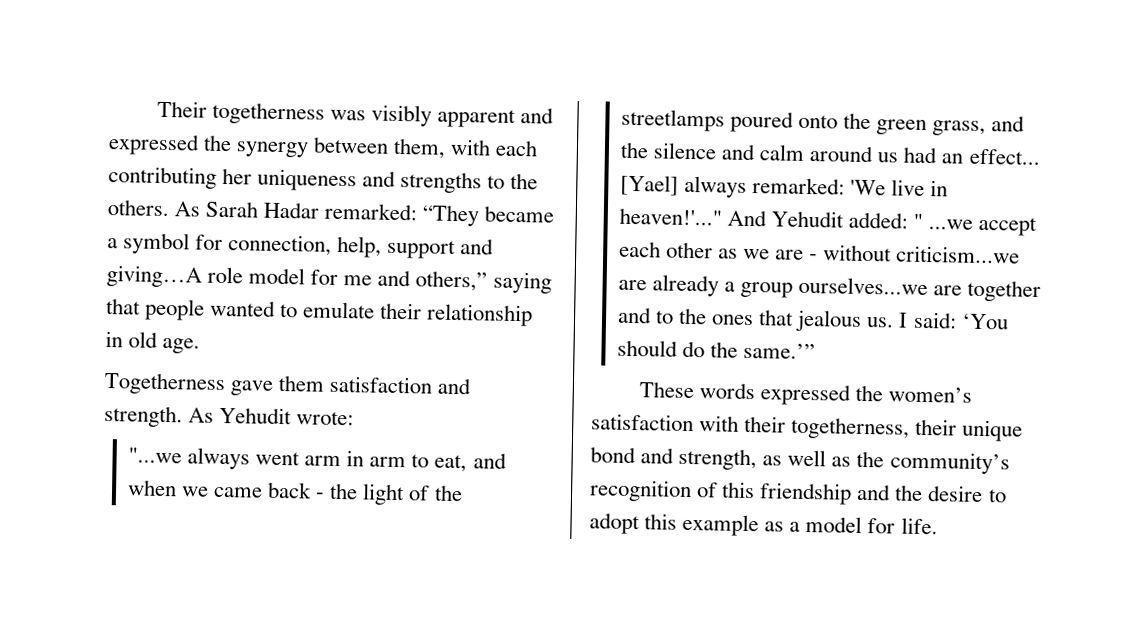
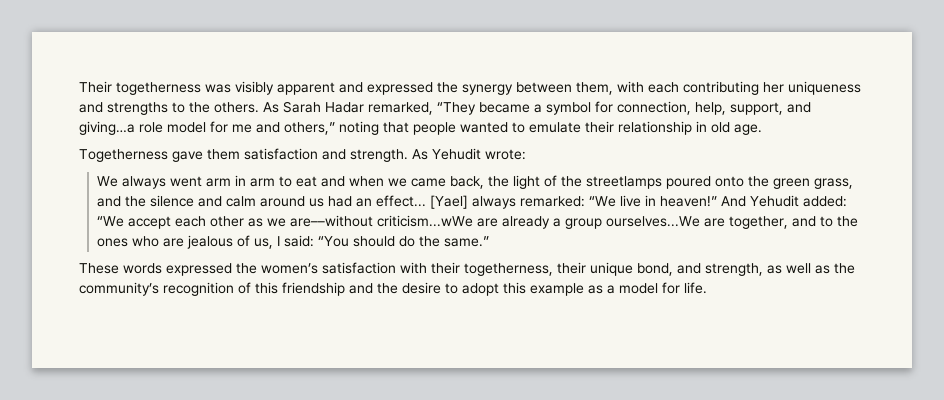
[324,202,418,221] remarked: -> [368,102,433,115] remarked,
[387,238,495,259] [106,265,202,288] support and giving…A -> [730,102,811,115] [79,121,135,135] support, and giving…a
[492,271,552,294] saying -> [339,121,379,135] noting
[127,447,182,464] "...we -> [96,176,118,187] We
[434,454,468,473] eat, -> [295,176,317,187] eat
[267,481,326,499] back - -> [449,176,484,189] back,
[850,179,887,196] 'We -> [588,196,616,207] “We
[618,207,722,226] heaven!'..." -> [659,196,717,207] heaven!”
[913,213,974,230] " ...we -> [96,216,124,227] “We
[775,244,1021,264] are - without criticism...we -> [289,215,473,227] are––without criticism...wWe
[798,276,1042,302] ourselves...we are together -> [605,216,788,229] ourselves...We are together,
[758,309,895,332] that jealous us. -> [131,235,273,249] who are jealous of us,
[960,313,1009,330] ‘You -> [317,236,349,247] “You
[743,342,816,360] same.’” -> [443,236,489,247] same.”
[590,446,636,464] bond -> [637,263,673,276] bond,

